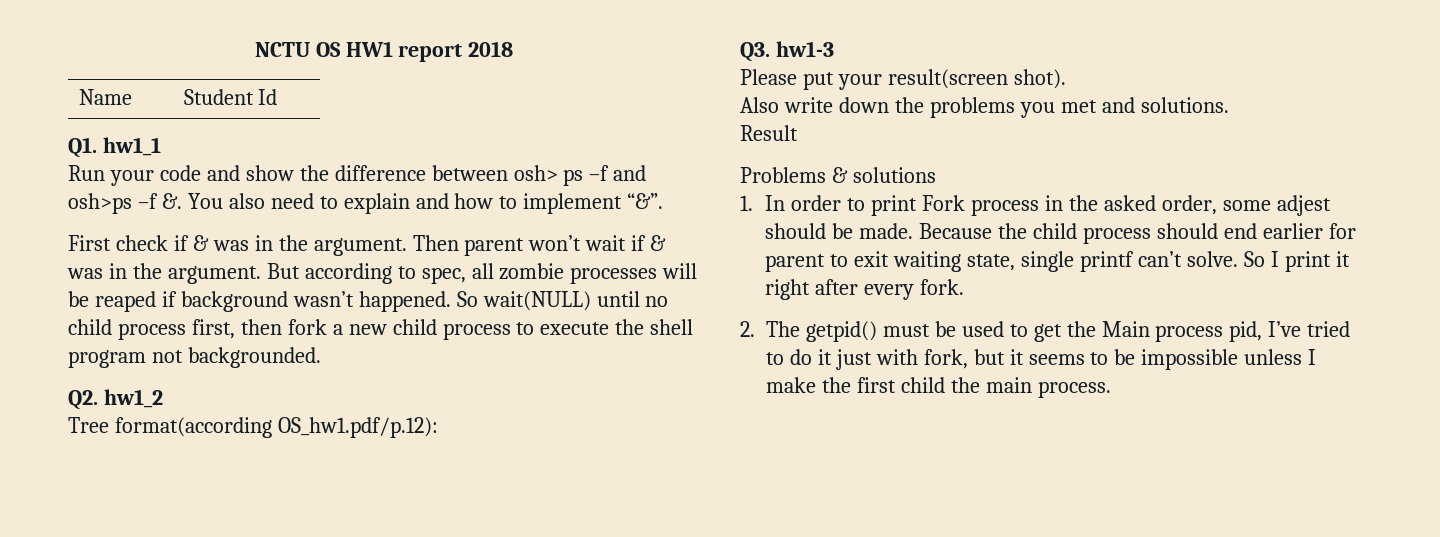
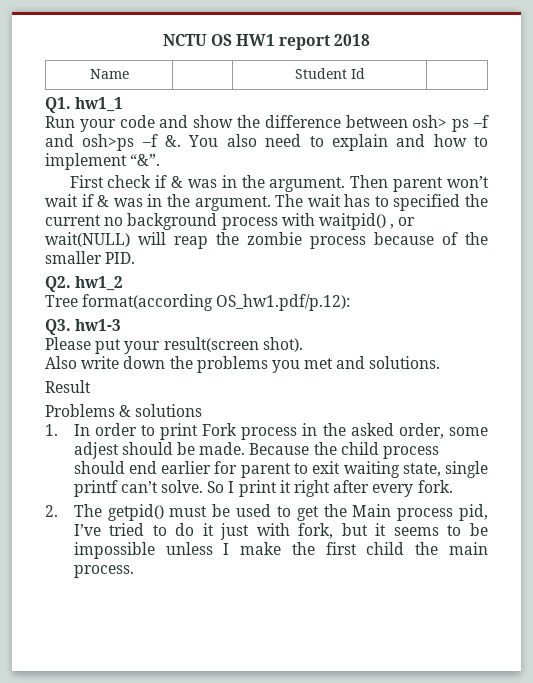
[266,263,698,284] [68,291,669,312] [68,319,694,340] [68,347,321,368] But according to spec, all zombie processes will be reaped if background wasn’t happened. So wait(NULL) until no child process first, then fork a new child process to execute the shell program not backgrounded. -> [275,194,488,211] [45,213,416,230] [45,232,488,249] [45,251,136,264] The wait has to specified the current no background process with waitpid() , or wait(NULL) will reap the zombie process because of the smaller PID.

